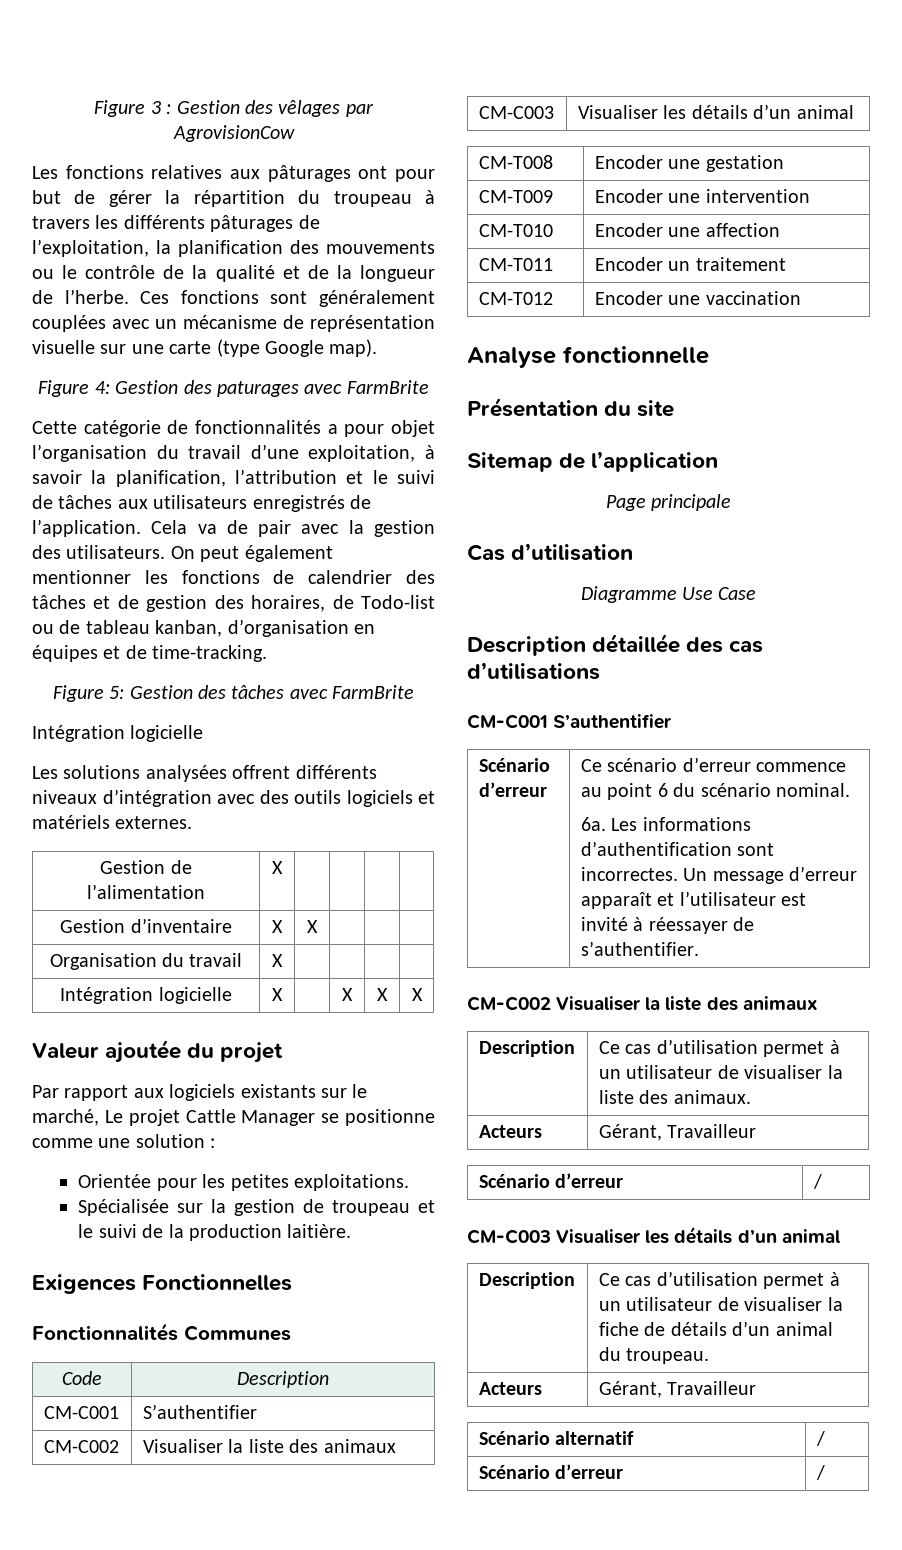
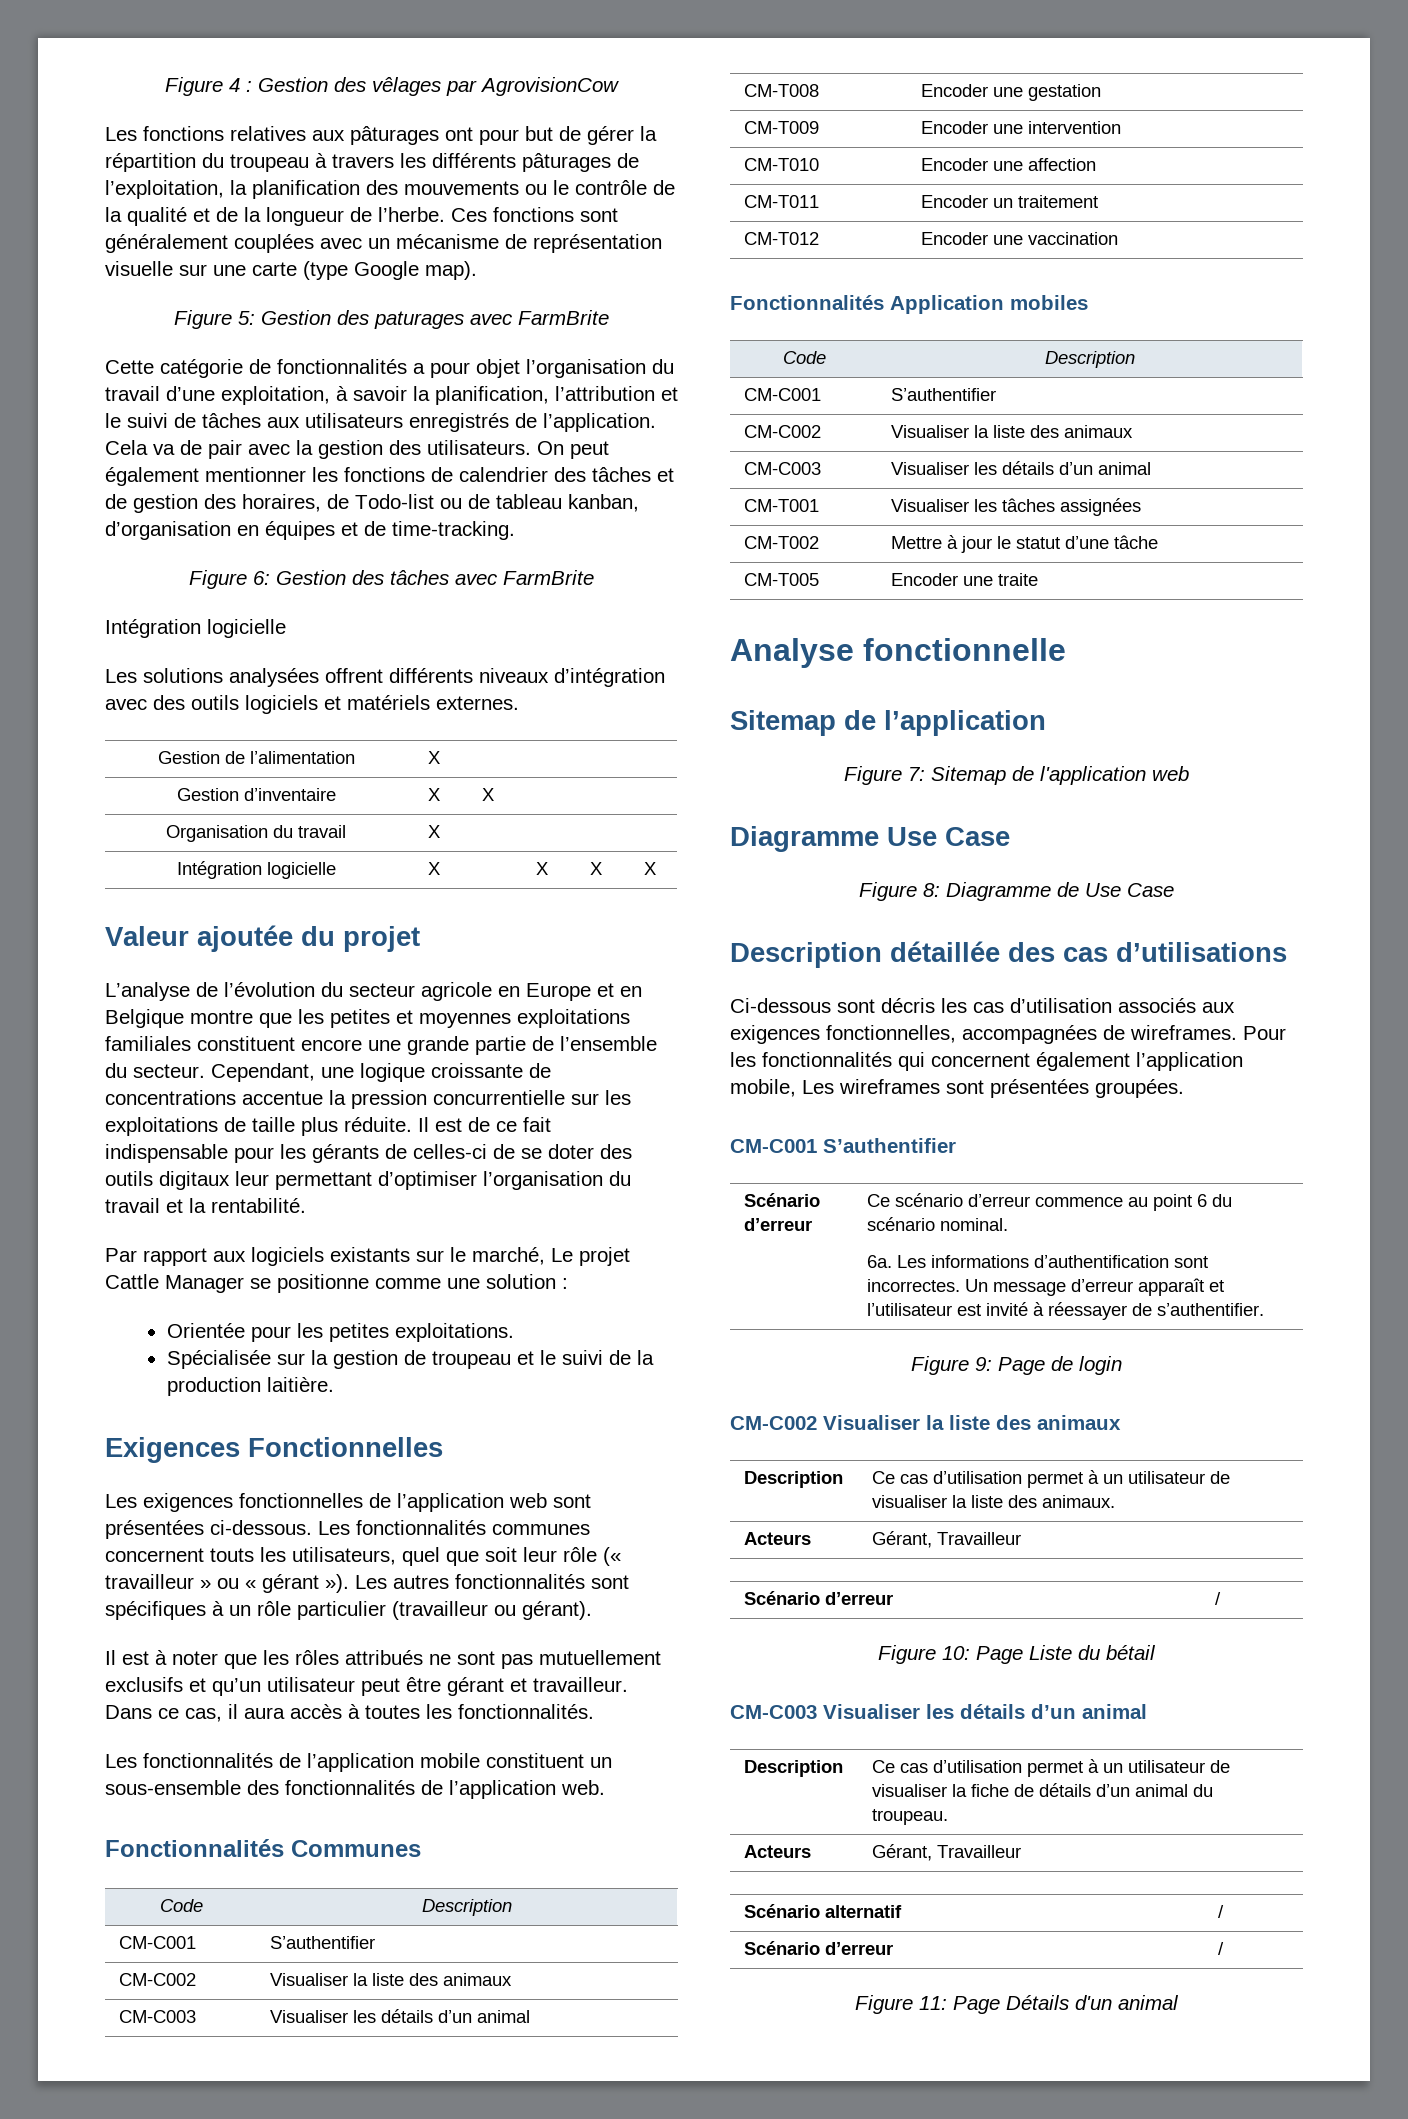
[94,100,161,117] Figure 3 -> [165,77,240,96] Figure 4
[94,381,110,394] 4: -> [238,311,255,325] 5:
[109,686,125,699] 5: -> [253,571,270,585] 6:
(284, 1052) none -> [105,982,642,1001] [105,1009,630,1028] [105,1036,657,1055] [105,1063,551,1082] [105,1090,631,1109] [105,1117,551,1136] [105,1144,632,1163] [105,1171,631,1190] [105,1198,306,1213] // L’analyse de l’évolution du secteur agricole en Europe et en Belgique montre que les petites et moyennes exploitations familiales constituent encore une grande partie de l’ensemble du secteur. Cependant, une logique croissante de concentrations accentue la pression concurrentielle sur les exploitations de taille plus réduite. Il est de ce fait indispensable pour les gérants de celles-ci de se doter des outils digitaux leur permettant d’optimiser l’organisation du travail et la rentabilité.
(293, 1282) none -> [105,1493,591,1512] [105,1520,590,1539] [105,1547,621,1566] [105,1574,629,1593] [105,1601,592,1620] [105,1650,661,1669] [105,1677,628,1696] [105,1704,594,1722] [105,1753,612,1772] [105,1780,605,1799] // Les exigences fonctionnelles de l’application web sont présentées ci-dessous. Les fonctionnalités communes concernent touts les utilisateurs, quel que soit leur rôle (« travailleur » ou « gérant »). Les autres fonctionnalités sont spécifiques à un rôle particulier (travailleur ou gérant). // Il est à noter que les rôles attribués ne sont pas mutuellement exclusifs et qu’un utilisateur peut être gérant et travailleur. Dans ce cas, il aura accès à toutes les fonctionnalités. // Les fonctionnalités de l’application mobile constituent un sous-ensemble des fonctionnalités de l’application web.
(801, 298) none -> [730,295,1088,314] [782,351,826,364] [1045,351,1135,368] [744,388,822,401] [891,388,997,401] [744,425,822,438] [891,425,1134,438] [744,462,822,475] [891,461,1152,475] [744,499,820,512] [891,498,1142,516] [744,536,820,549] [891,535,1159,553] [744,573,820,586] [891,573,1039,586] // Fonctionnalités Application mobiles // Code | Description // CM-C001 | S’authentifier // CM-C002 | Visualiser la liste des animaux // CM-C003 | Visualiser les détails d’un animal // CM-T001 | Visualiser les tâches assignées // CM-T002 | Mettre à jour le statut d’une tâche // CM-T005 | Encoder une traite
[467,397,675,417] // Présentation du site -> (1066, 649) none
[605,494,732,511] [467,544,634,561] [580,586,677,603] Page principale // Cas d’utilisation // Diagramme -> [844,766,1189,785] [730,826,1010,852] [859,882,1079,901] Figure 7: Sitemap de l'application web // Diagramme Use Case // Figure 8: Diagramme de
(600, 671) none -> [730,998,1235,1013] [730,1025,1286,1044] [730,1052,1243,1071] [730,1079,1184,1098] // Ci-dessous sont décris les cas d’utilisation associés aux exigences fonctionnelles, accompagnées de wireframes. Pour les fonctionnalités qui concernent également l’application mobile, Les wireframes sont présentées groupées.
(699, 948) none -> [911,1356,1122,1375] // Figure 9: Page de login
(822, 1181) none -> [878,1645,1156,1664] // Figure 10: Page Liste du bétail
(825, 1472) none -> [855,1995,1179,2014] // Figure 11: Page Détails d'un animal

